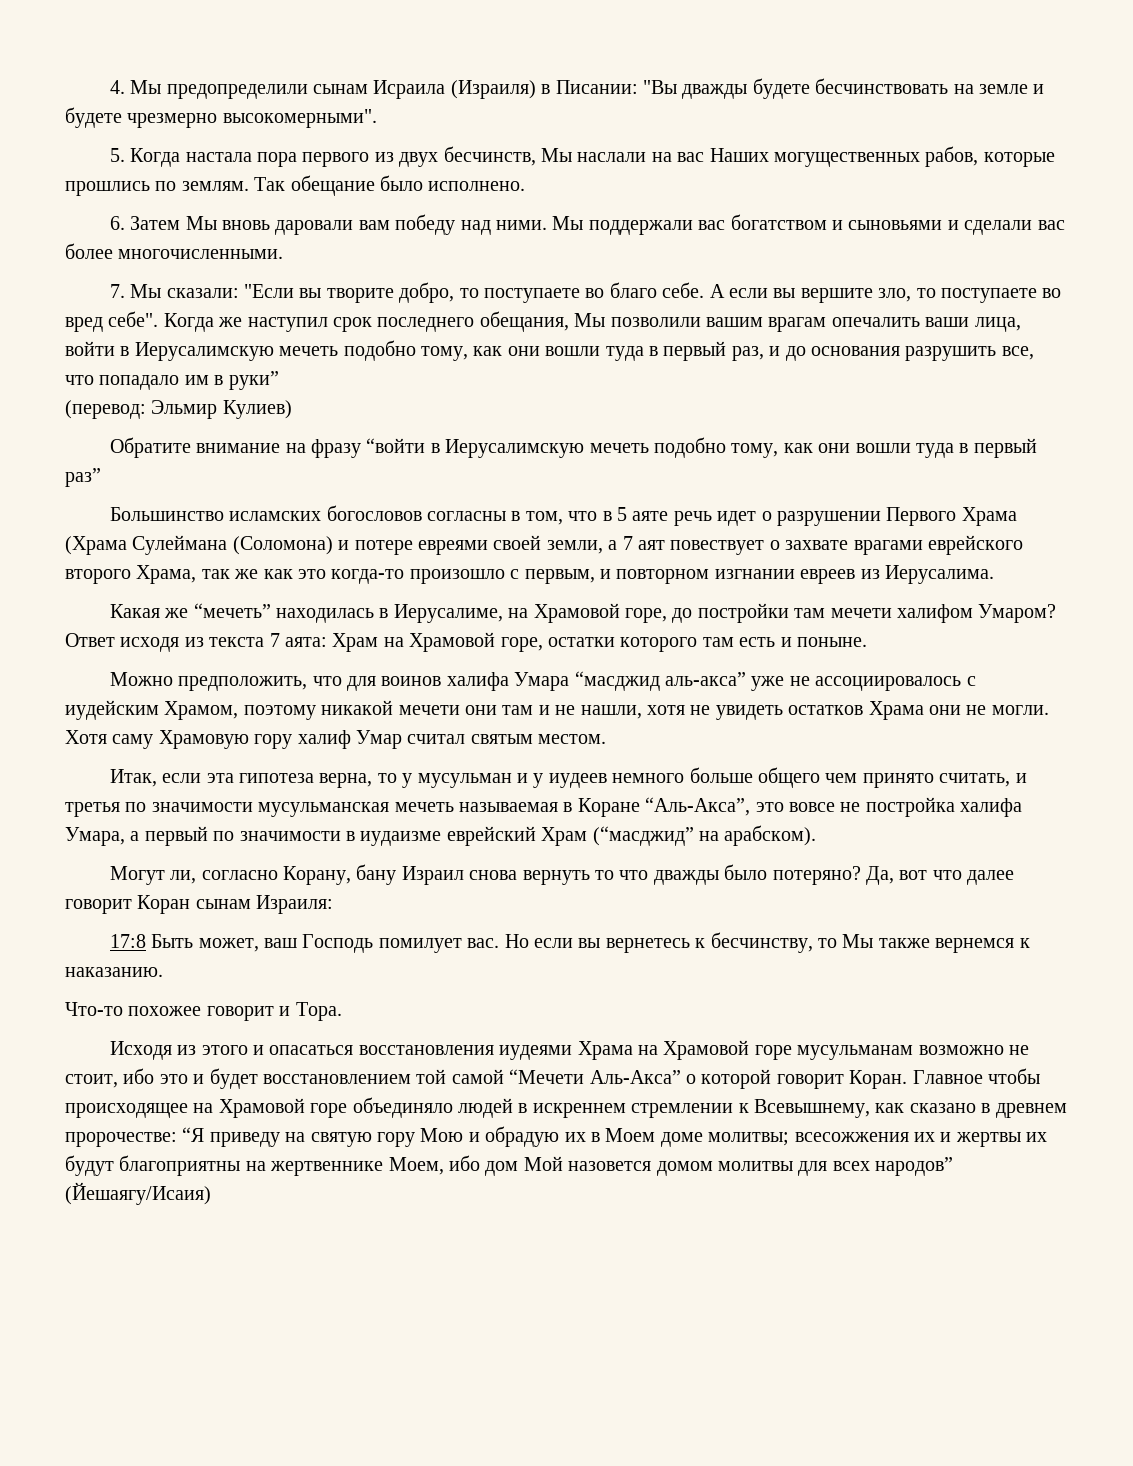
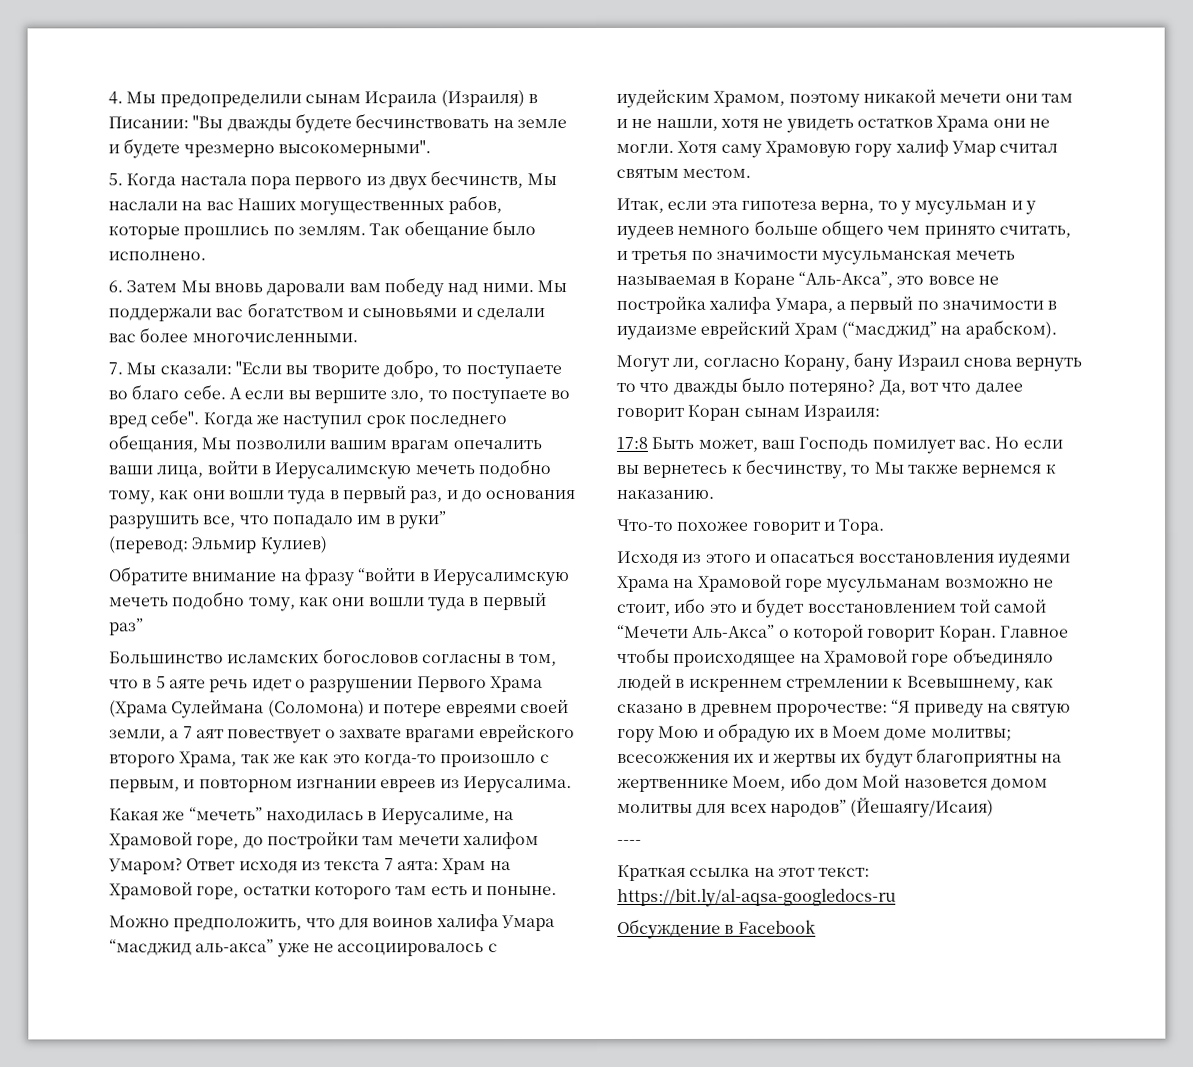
(211, 1193) none -> [617,839,642,845] [617,864,871,881] [617,888,896,907] [617,918,816,939] // ---- // Краткая ссылка на этот текст: https://bit.ly/al-aqsa-googledocs-ru // Обсуждение в Facebook

